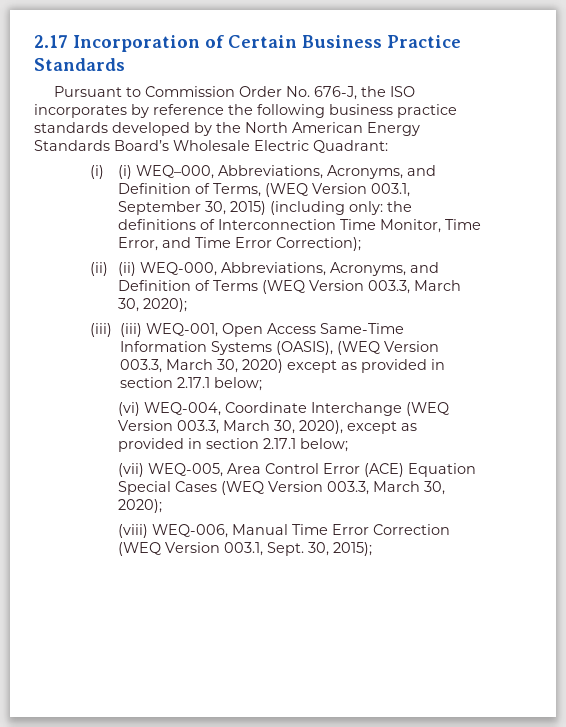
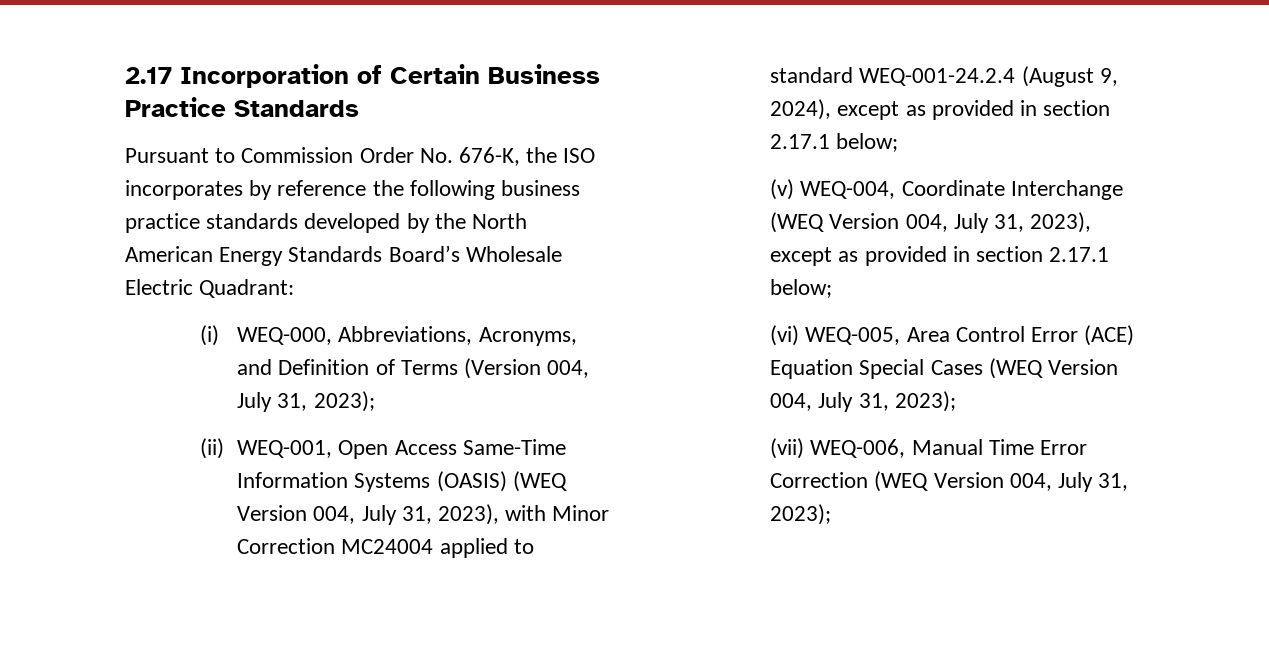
[313,86,357,100] 676-J, -> [459,147,521,166] 676-K,
[118,165,437,179] [118,183,411,197] [118,201,413,215] [118,219,482,233] [118,237,362,251] [90,262,137,276] (i) WEQ–000, Abbreviations, Acronyms, and Definition of Terms, (WEQ Version 003.1, September 30, 2015) (including only: the definitions of Interconnection Time Monitor, Time Error, and Time Error Correction); // (ii) (ii) -> (219, 335) none
[262,280,462,294] [118,298,188,312] [90,323,142,337] (WEQ Version 003.3, March 30, 2020); // (iii) (iii) -> [463,358,590,379] [237,391,375,412] [199,438,224,459] (Version 004, July 31, 2023); // (ii)
[275,341,439,355] [119,359,283,373] (OASIS), (WEQ Version 003.3, March 30, 2020) -> [436,471,567,492] [237,504,610,525] [237,538,534,558] [770,66,1118,87] [770,99,1111,120] [770,133,899,152] [770,179,1123,200] [770,212,1092,233] (OASIS) (WEQ Version 004, July 31, 2023), with Minor Correction MC24004 applied to standard WEQ-001-24.2.4 (August 9, 2024), except as provided in section 2.17.1 below; // (v) WEQ-004, Coordinate Interchange (WEQ Version 004, July 31, 2023),
[144,402,450,416] [118,420,418,434] [118,438,349,452] [118,463,145,477] WEQ-004, Coordinate Interchange (WEQ Version 003.3, March 30, 2020), except as provided in section 2.17.1 below; // (vii) -> (800, 335) none
[327,481,446,495] [118,499,163,513] [118,524,149,538] 003.3, March 30, 2020); // (viii) -> [770,391,956,412] [770,438,805,459] 004, July 31, 2023); // (vii)
[224,542,373,556] 003.1, Sept. 30, 2015); -> [1009,472,1129,492] [770,504,832,525] 004, July 31, 2023);

